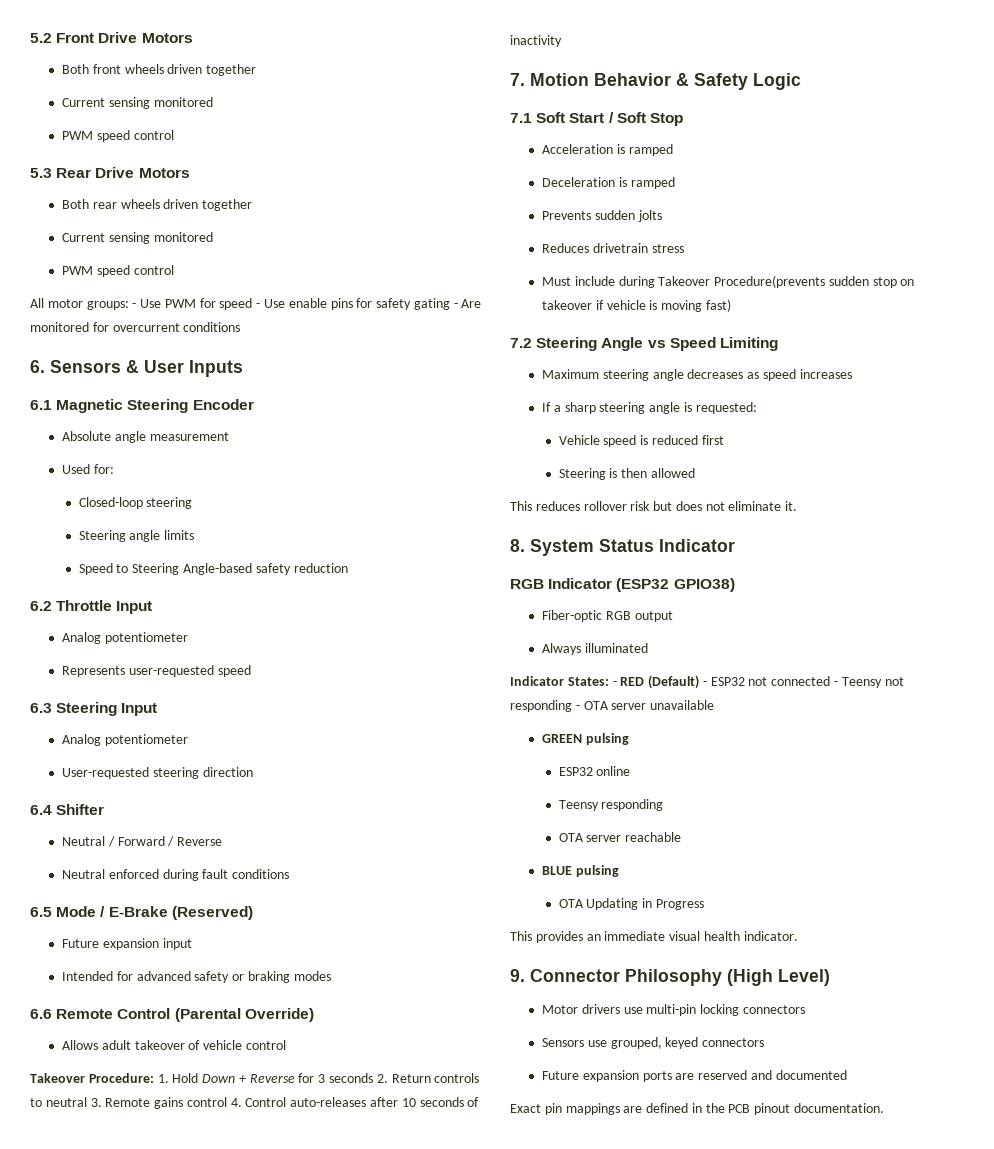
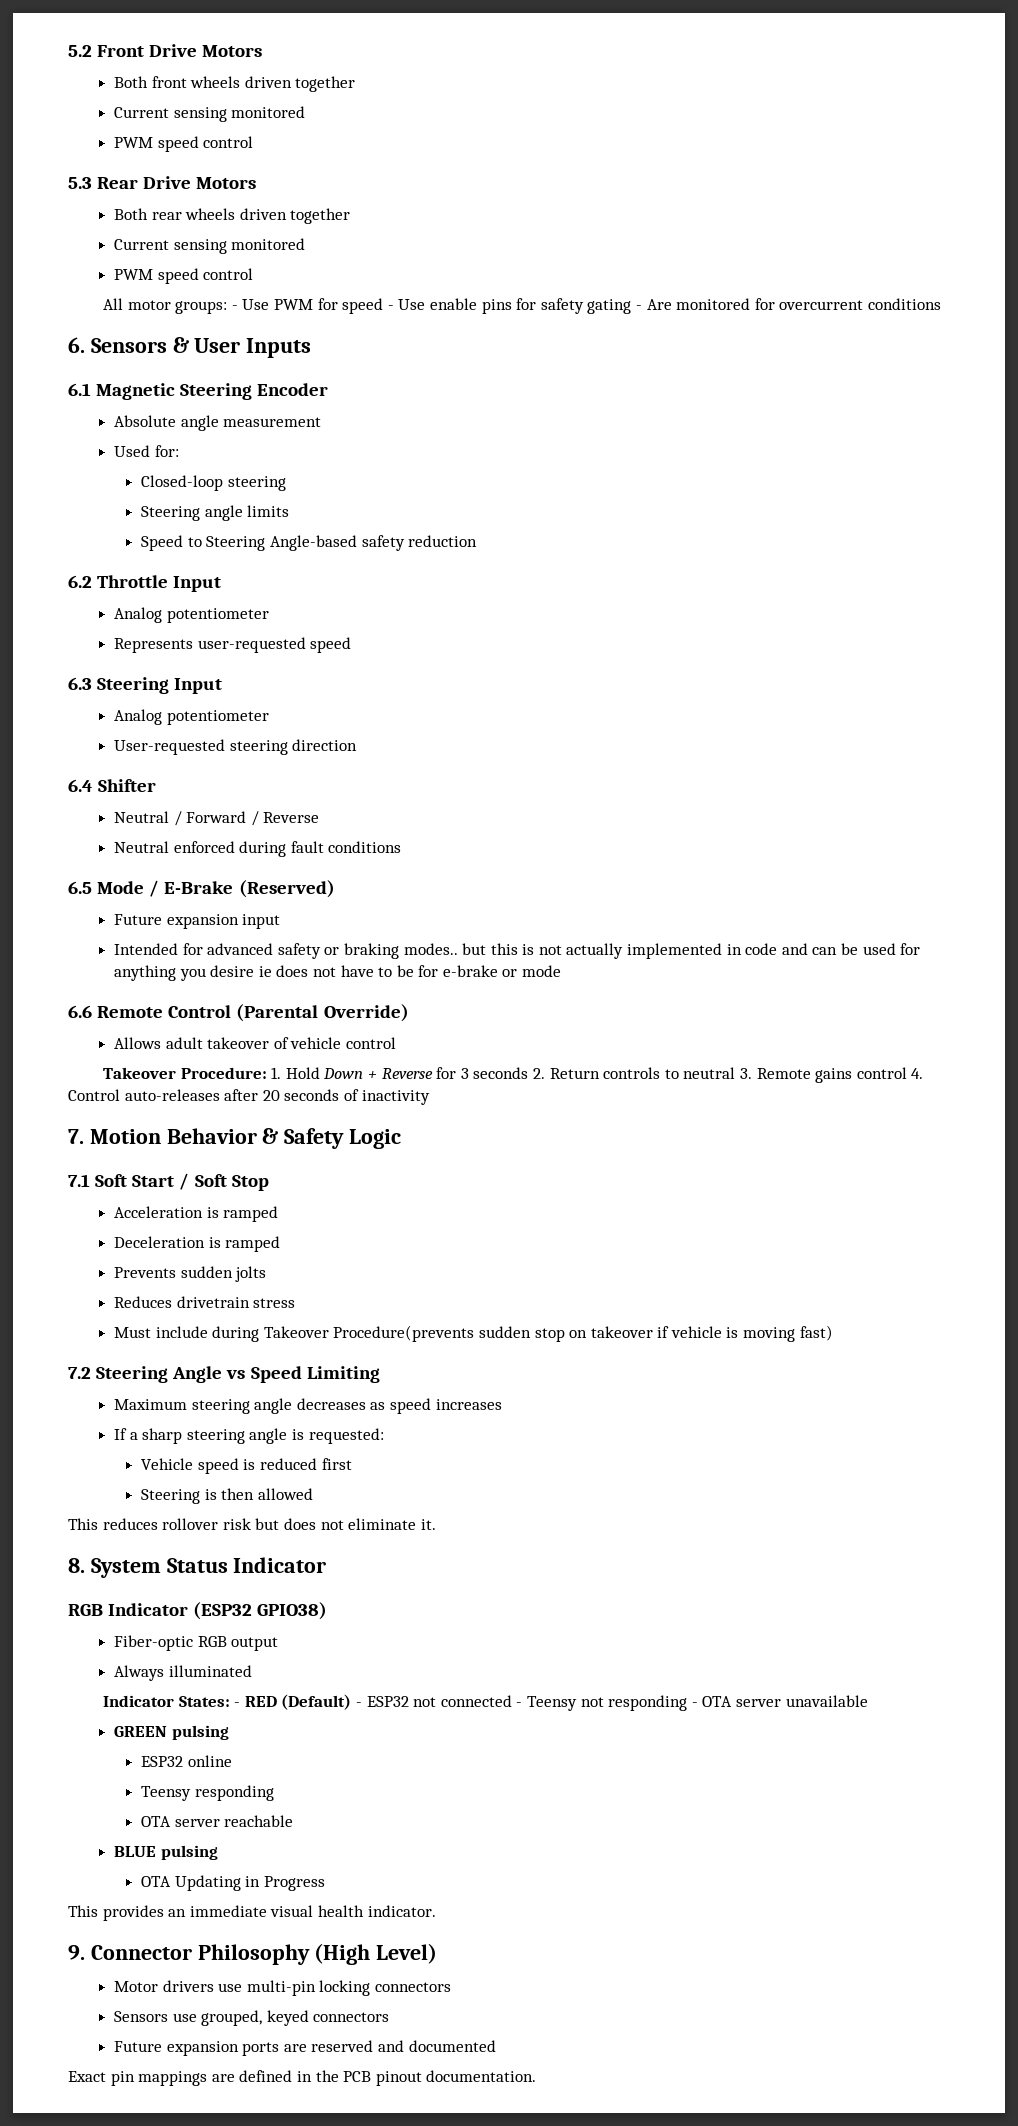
[293,971,331,981] modes -> [403,943,921,959] [113,965,562,981] modes.. but this is not actually implemented in code and can be used for anything you desire ie does not have to be for e-brake or mode
[401,1098,416,1107] 10 -> [262,1090,280,1101] 20

